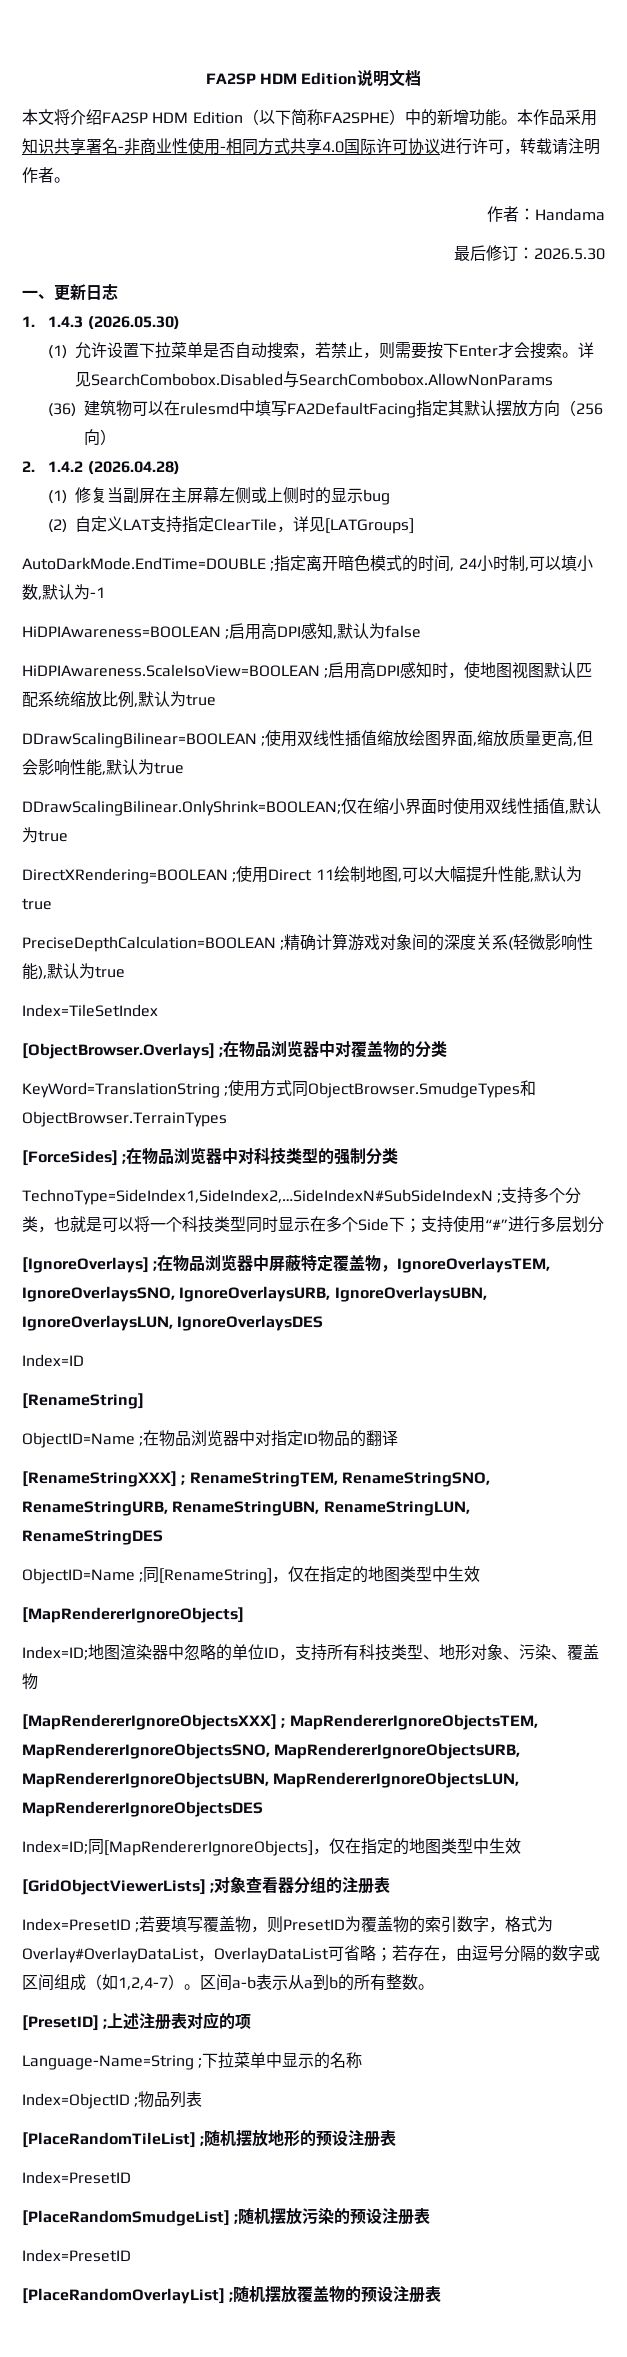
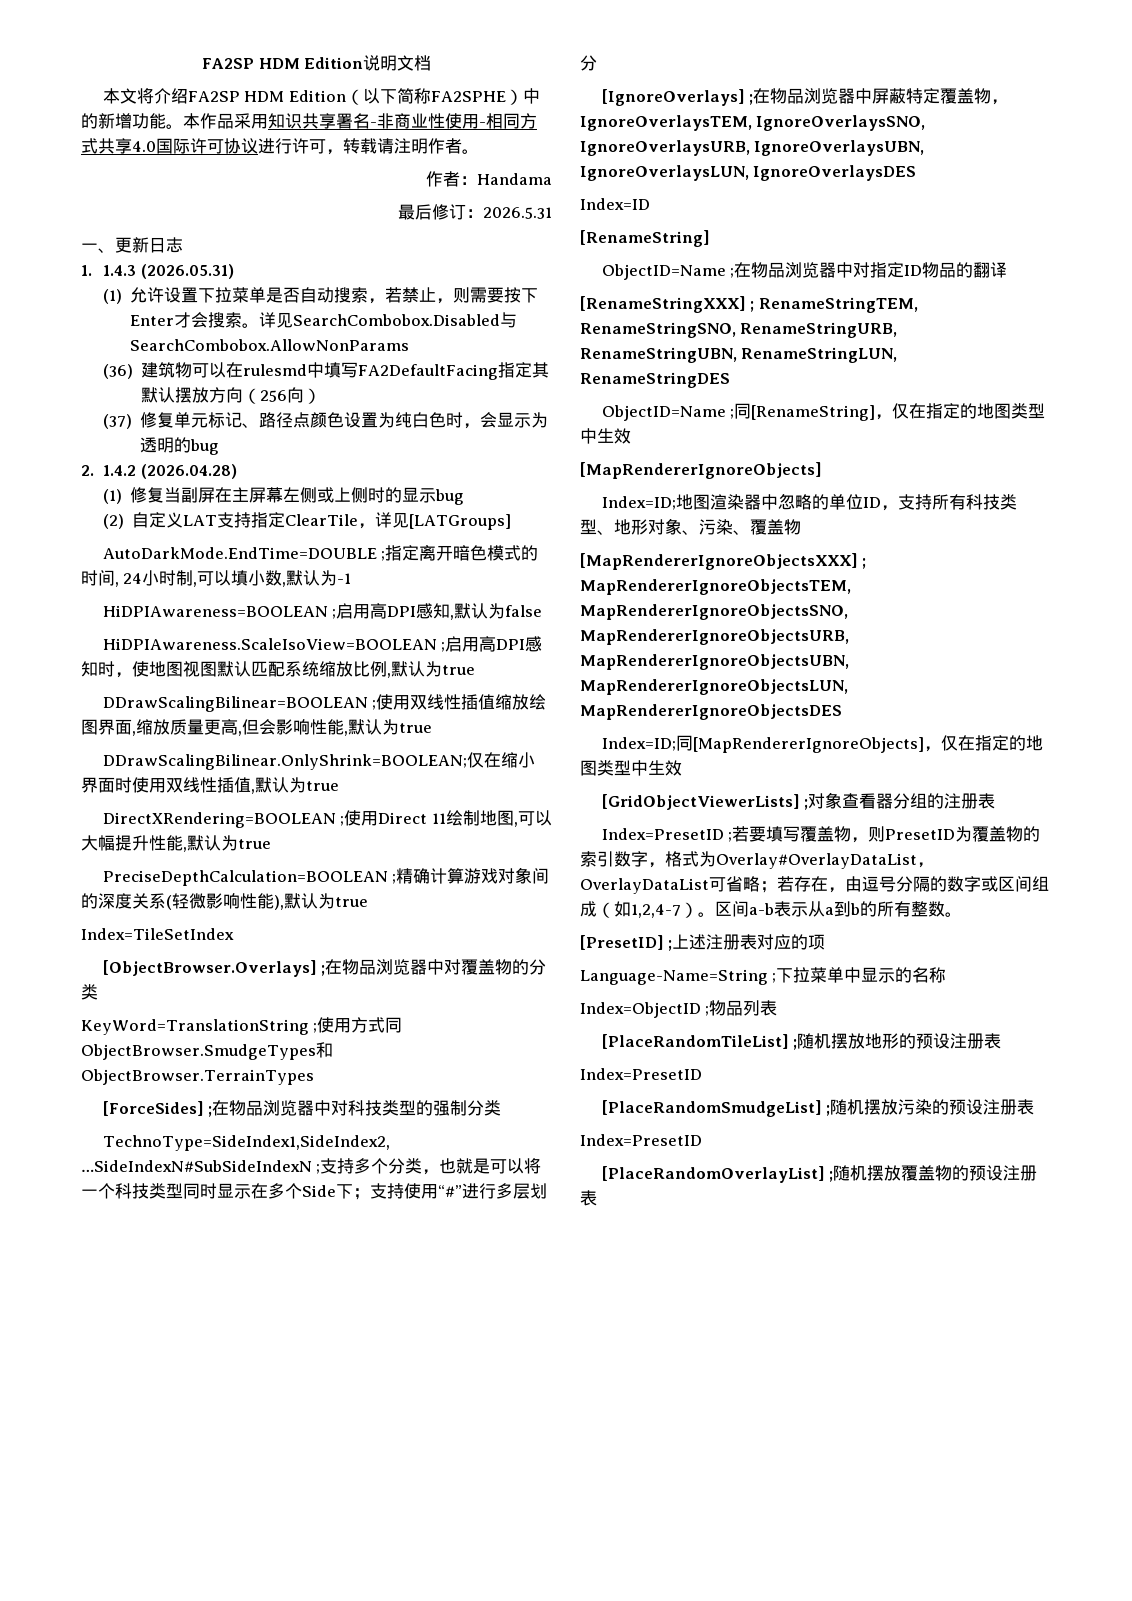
[534,248,605,260] 2026.5.30 -> [483,207,552,219] 2026.5.31
[87,316,180,330] (2026.05.30) -> [140,264,234,279] (2026.05.31)
(117, 437) none -> [103,412,549,429] [140,437,220,455] // (37)修复单元标记、路径点颜色设置为纯白色时，会显示为透明的bug

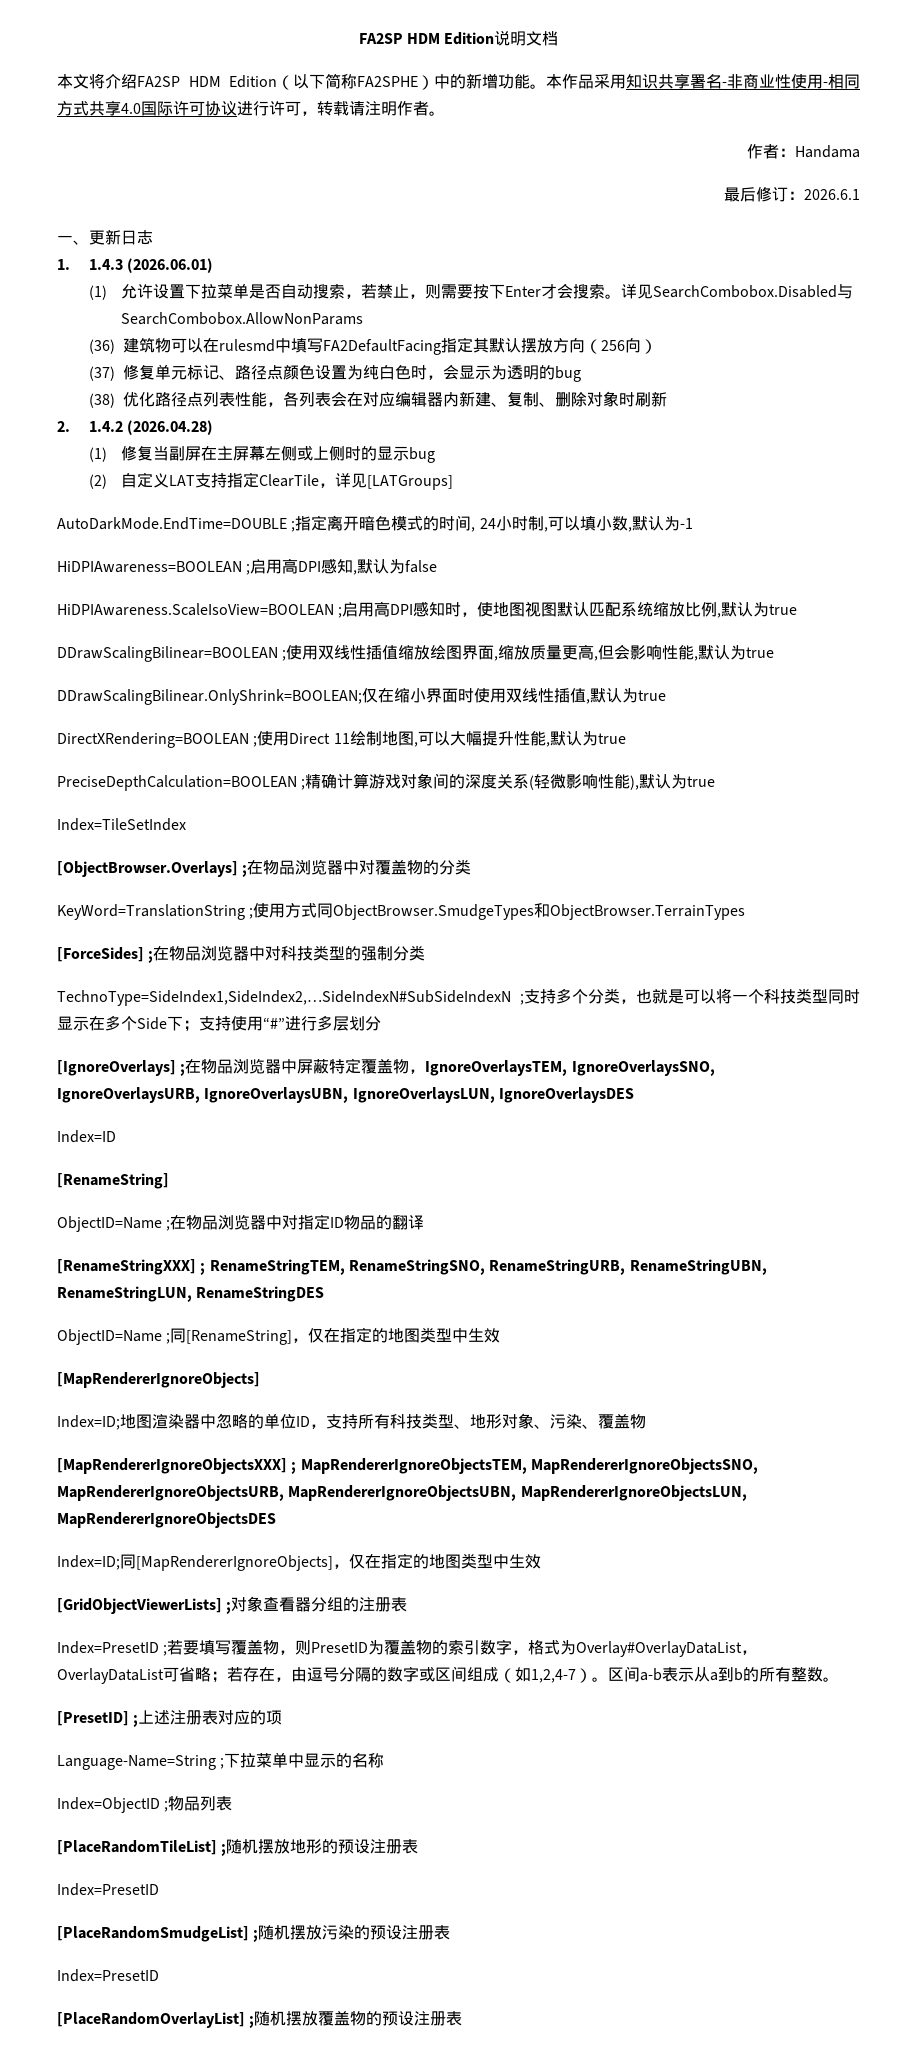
[483,207,552,219] 2026.5.31 -> [804,189,860,200] 2026.6.1
[140,264,234,279] (2026.05.31) -> [127,258,214,273] (2026.06.01)
(220, 447) none -> [88,391,667,408] // (38)优化路径点列表性能，各列表会在对应编辑器内新建、复制、删除对象时刷新

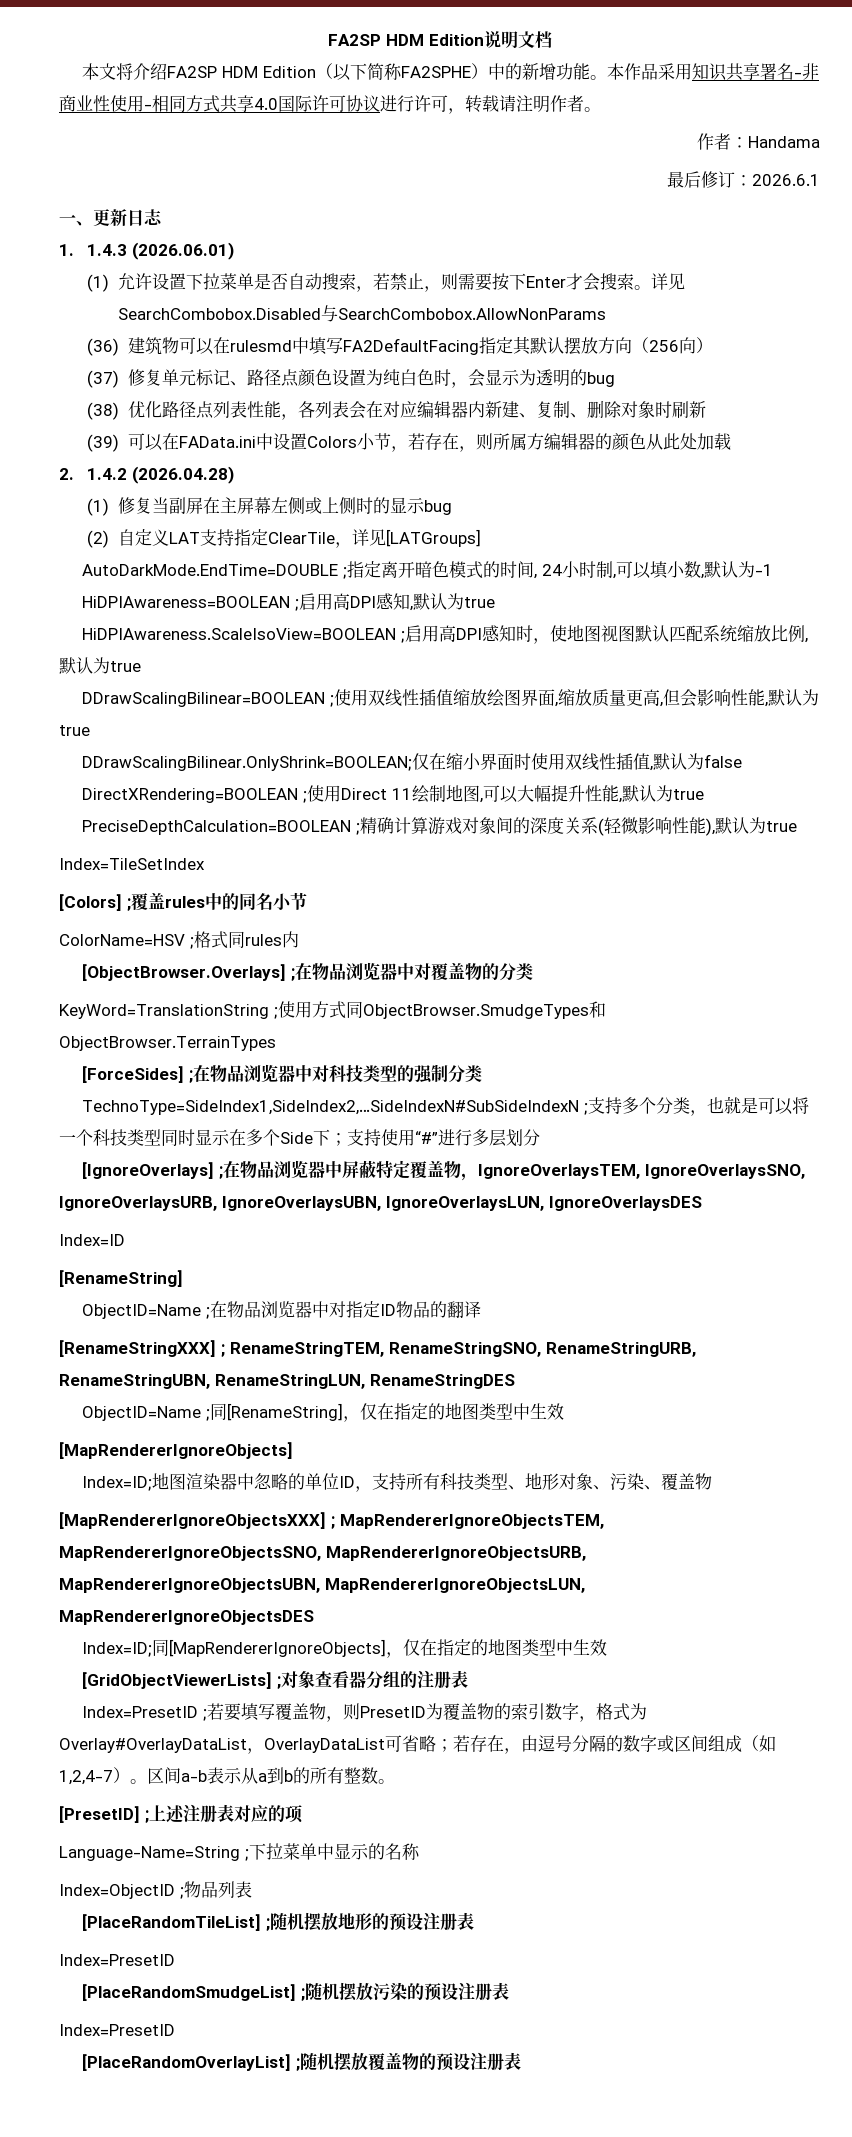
(667, 399) none -> [87,433,731,452] // (39)可以在FAData.ini中设置Colors小节，若存在，则所属方编辑器的颜色从此处加载
[405,560,438,573] false -> [463,597,495,608] true
[638,690,666,701] true -> [703,754,742,768] false
(186, 824) none -> [59,892,307,911] [59,931,299,949] // [Colors] ;覆盖rules中的同名小节 // ColorName=HSV ;格式同rules内

